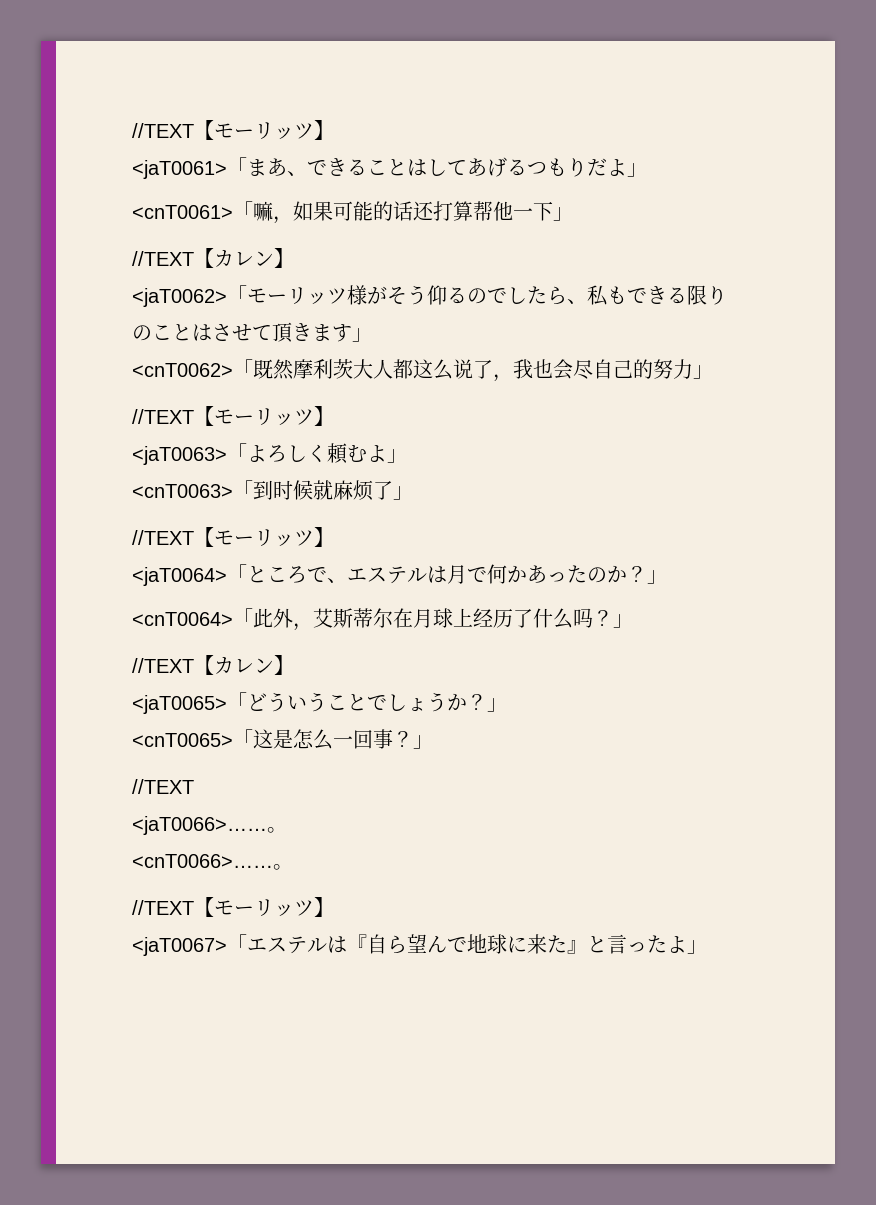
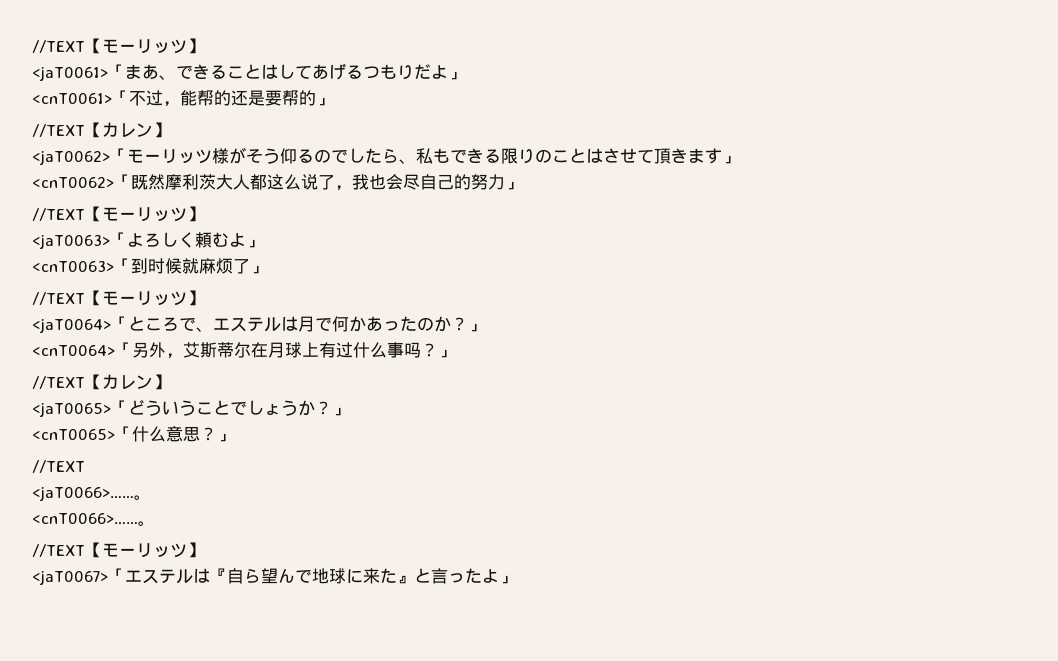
[253,201,553,224] 嘛，如果可能的话还打算帮他一下 -> [129,90,316,107] 不过，能帮的还是要帮的
[253,608,273,628] 此 -> [132,342,149,358] 另
[473,608,573,629] 经历了什么 -> [319,342,404,358] 有过什么事
[253,729,393,750] 这是怎么一回事 -> [132,426,200,442] 什么意思

